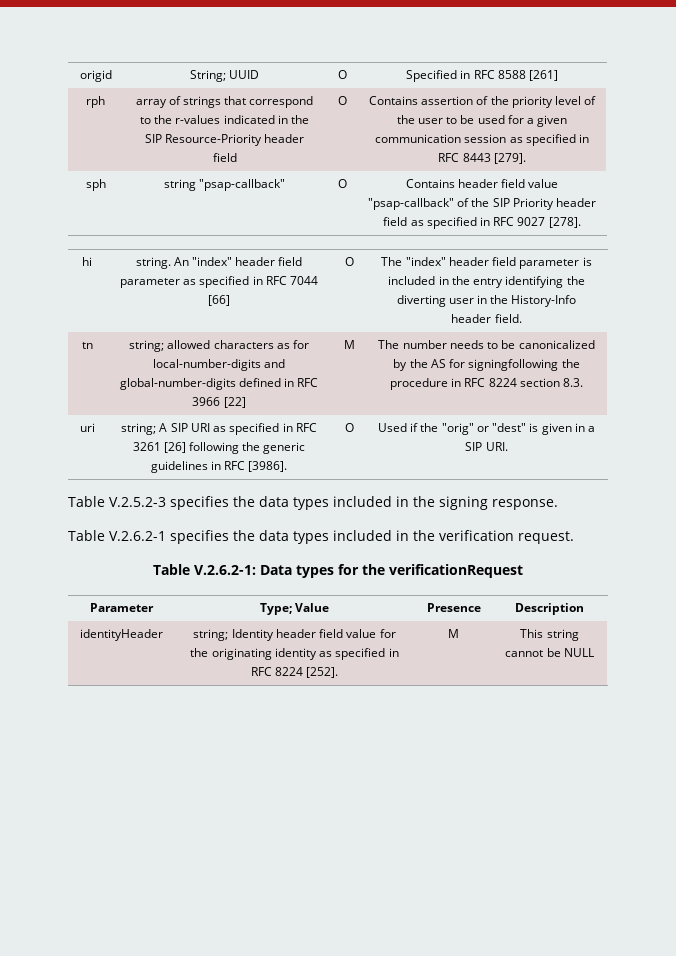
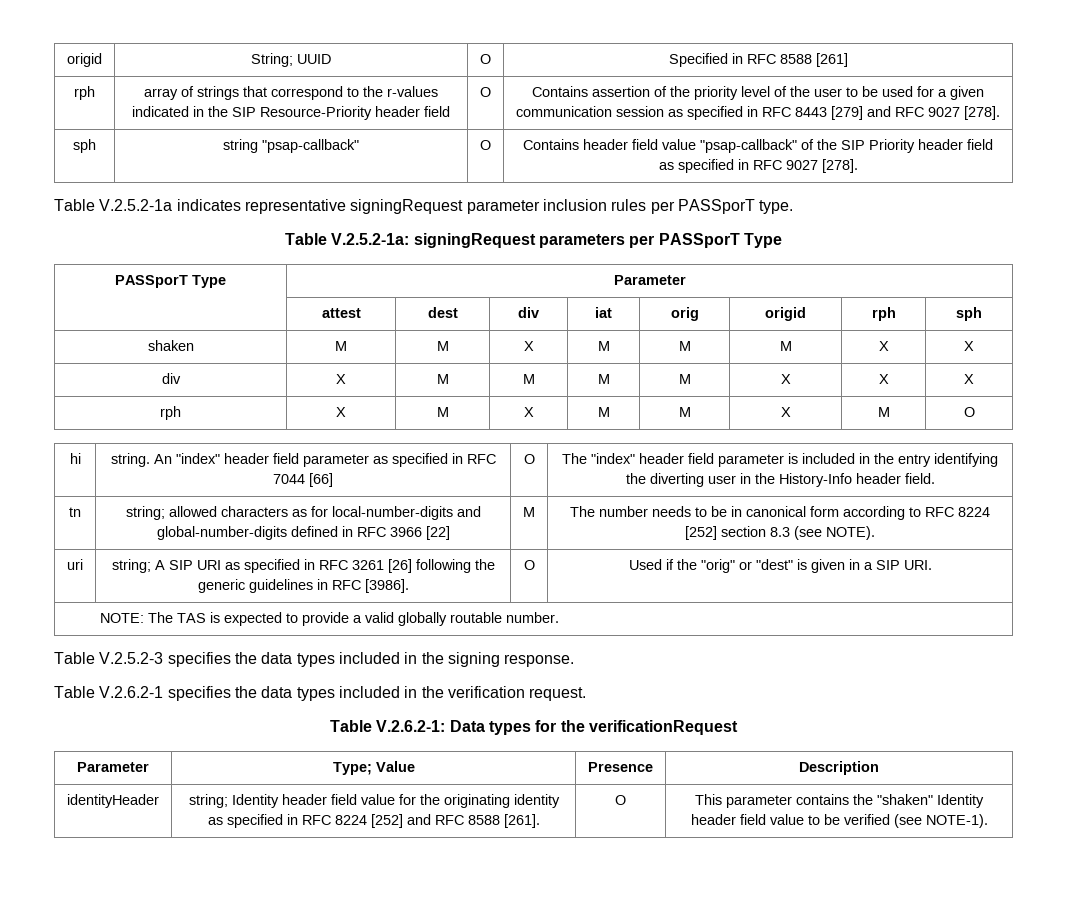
[493,153,526,164] [279]. -> [831,106,1000,120] [279] and RFC 9027 [278].
(581, 222) none -> [54,199,794,214] [285,233,782,248] [115,275,226,288] [613,275,686,285] [321,308,361,318] [427,307,458,318] [518,307,539,318] [595,307,612,318] [670,307,699,321] [765,307,806,321] [871,307,896,321] [956,307,982,321] [147,340,194,351] [335,341,347,351] [436,341,449,351] [523,341,534,351] [597,341,610,351] [678,341,691,351] [779,341,792,351] [878,341,889,351] [964,341,974,351] [161,373,181,384] [336,374,346,384] [436,374,449,384] [522,374,535,384] [597,374,610,384] [678,374,691,384] [780,374,791,384] [878,374,889,384] [964,374,974,384] [160,406,181,420] [336,407,346,417] [436,407,449,417] [523,407,534,417] [597,407,610,417] [678,407,691,417] [780,407,791,417] [877,407,890,417] [963,407,975,417] // Table V.2.5.2-1a indicates representative signingRequest parameter inclusion rules per PASSporT type. // Table V.2.5.2-1a: signingRequest parameters per PASSporT Type // PASSporT Type | Parameter // | attest | dest | div | iat | orig | origid | rph | sph // shaken | M | M | X | M | M | M | X | X // div | X | M | M | M | M | X | X | X // rph | X | M | X | M | M | X | M | O
[518,340,595,349] [393,359,580,371] [389,378,584,390] canonicalized by the AS for signingfollowing the procedure in RFC 8224 section 8.3. -> [731,506,990,520] [685,526,875,540] in canonical form according to RFC 8224 [252] section 8.3 (see NOTE).
(508, 446) none -> [99,612,559,626] // NOTE: The TAS is expected to provide a valid globally routable number.
[306,667,339,678] [448,629,459,638] [520,629,579,641] [505,648,594,657] [252]. | M | This string cannot be NULL -> [370,814,540,828] [615,795,626,805] [695,794,984,808] [690,814,988,828] [252] and RFC 8588 [261]. | O | This parameter contains the "shaken" Identity header field value to be verified (see NOTE-1).

